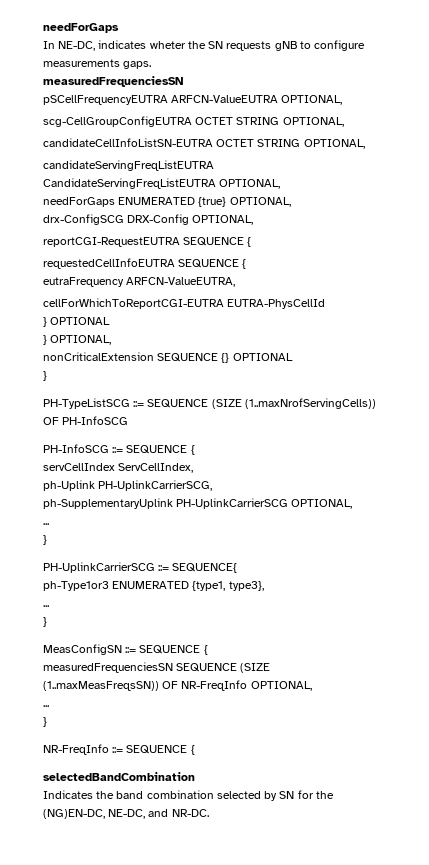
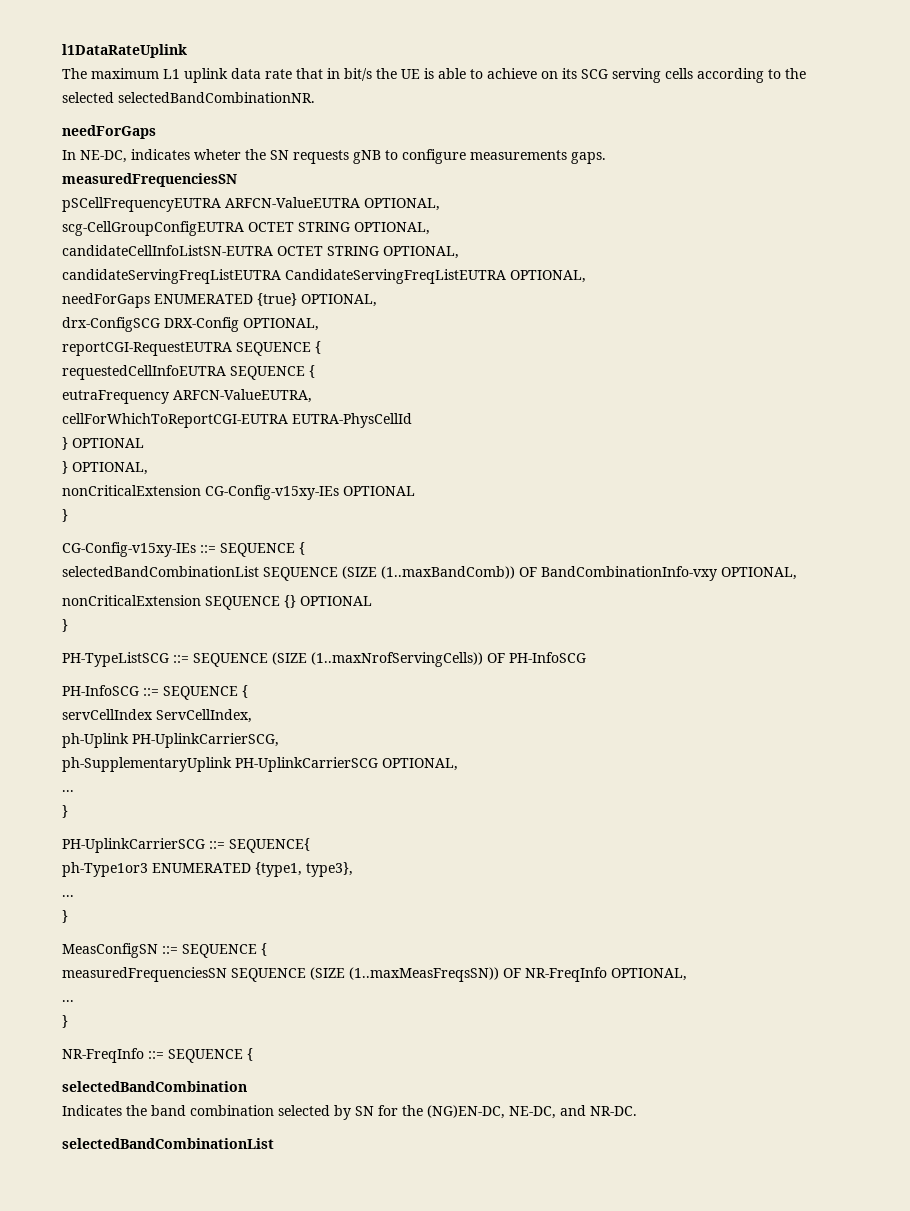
(43, 28) none -> [62,44,187,58] [62,68,806,83] [62,92,315,103] l1DataRateUplink // The maximum L1 uplink data rate that in bit/s the UE is able to achieve on its SCG serving cells according to the selected selectedBandCombinationNR. //
(112, 340) none -> [62,485,415,500] [62,509,68,522] [62,542,305,557] [62,566,797,581] // nonCriticalExtension CG-Config-v15xy-IEs OPTIONAL // } // CG-Config-v15xy-IEs ::= SEQUENCE { // selectedBandCombinationList SEQUENCE (SIZE (1..maxBandComb)) OF BandCombinationInfo-vxy OPTIONAL,
(209, 813) none -> [62,1138,274,1149] // selectedBandCombinationList

